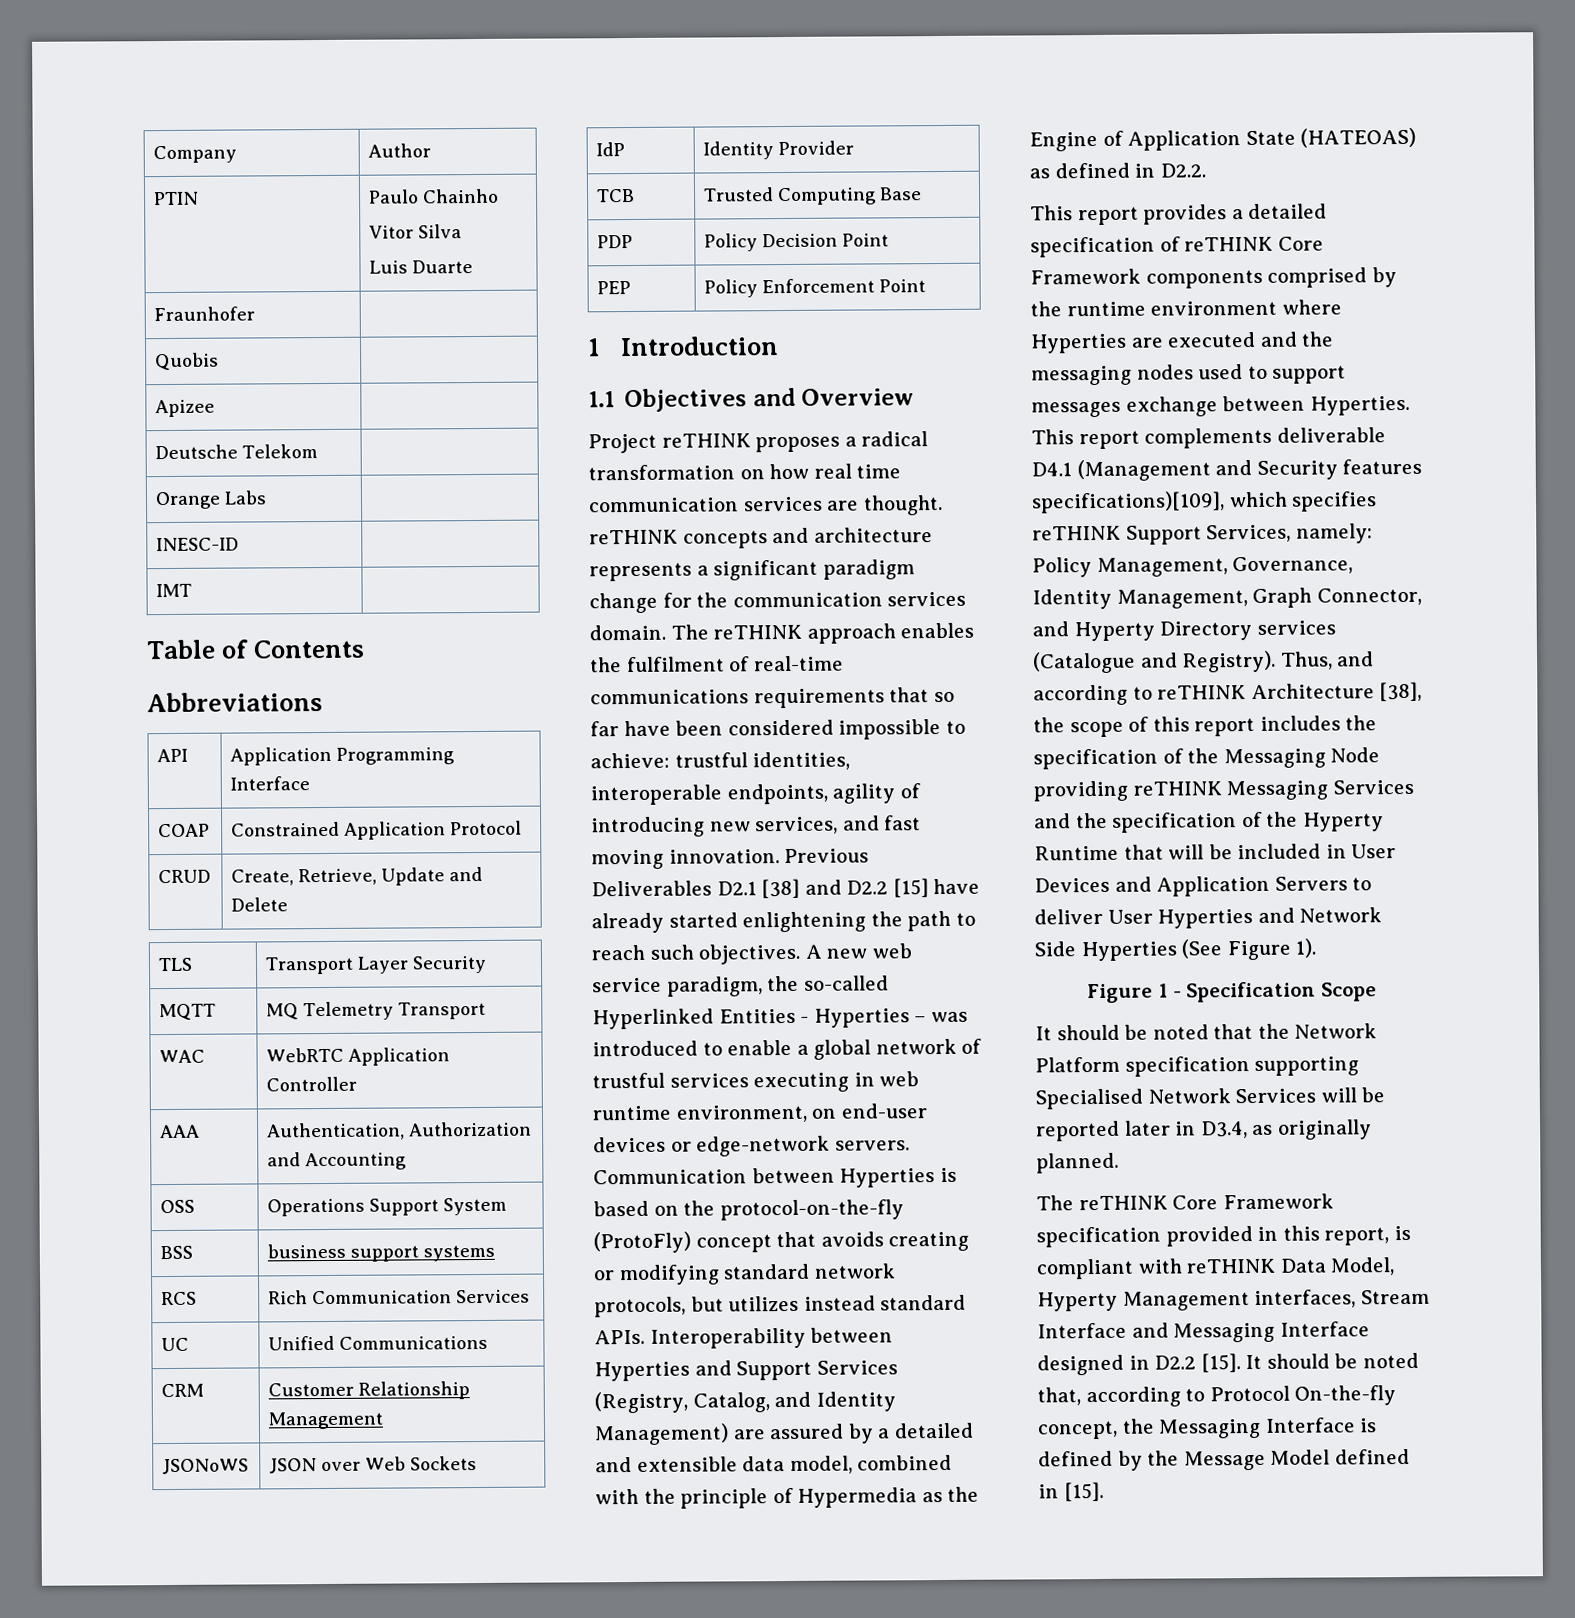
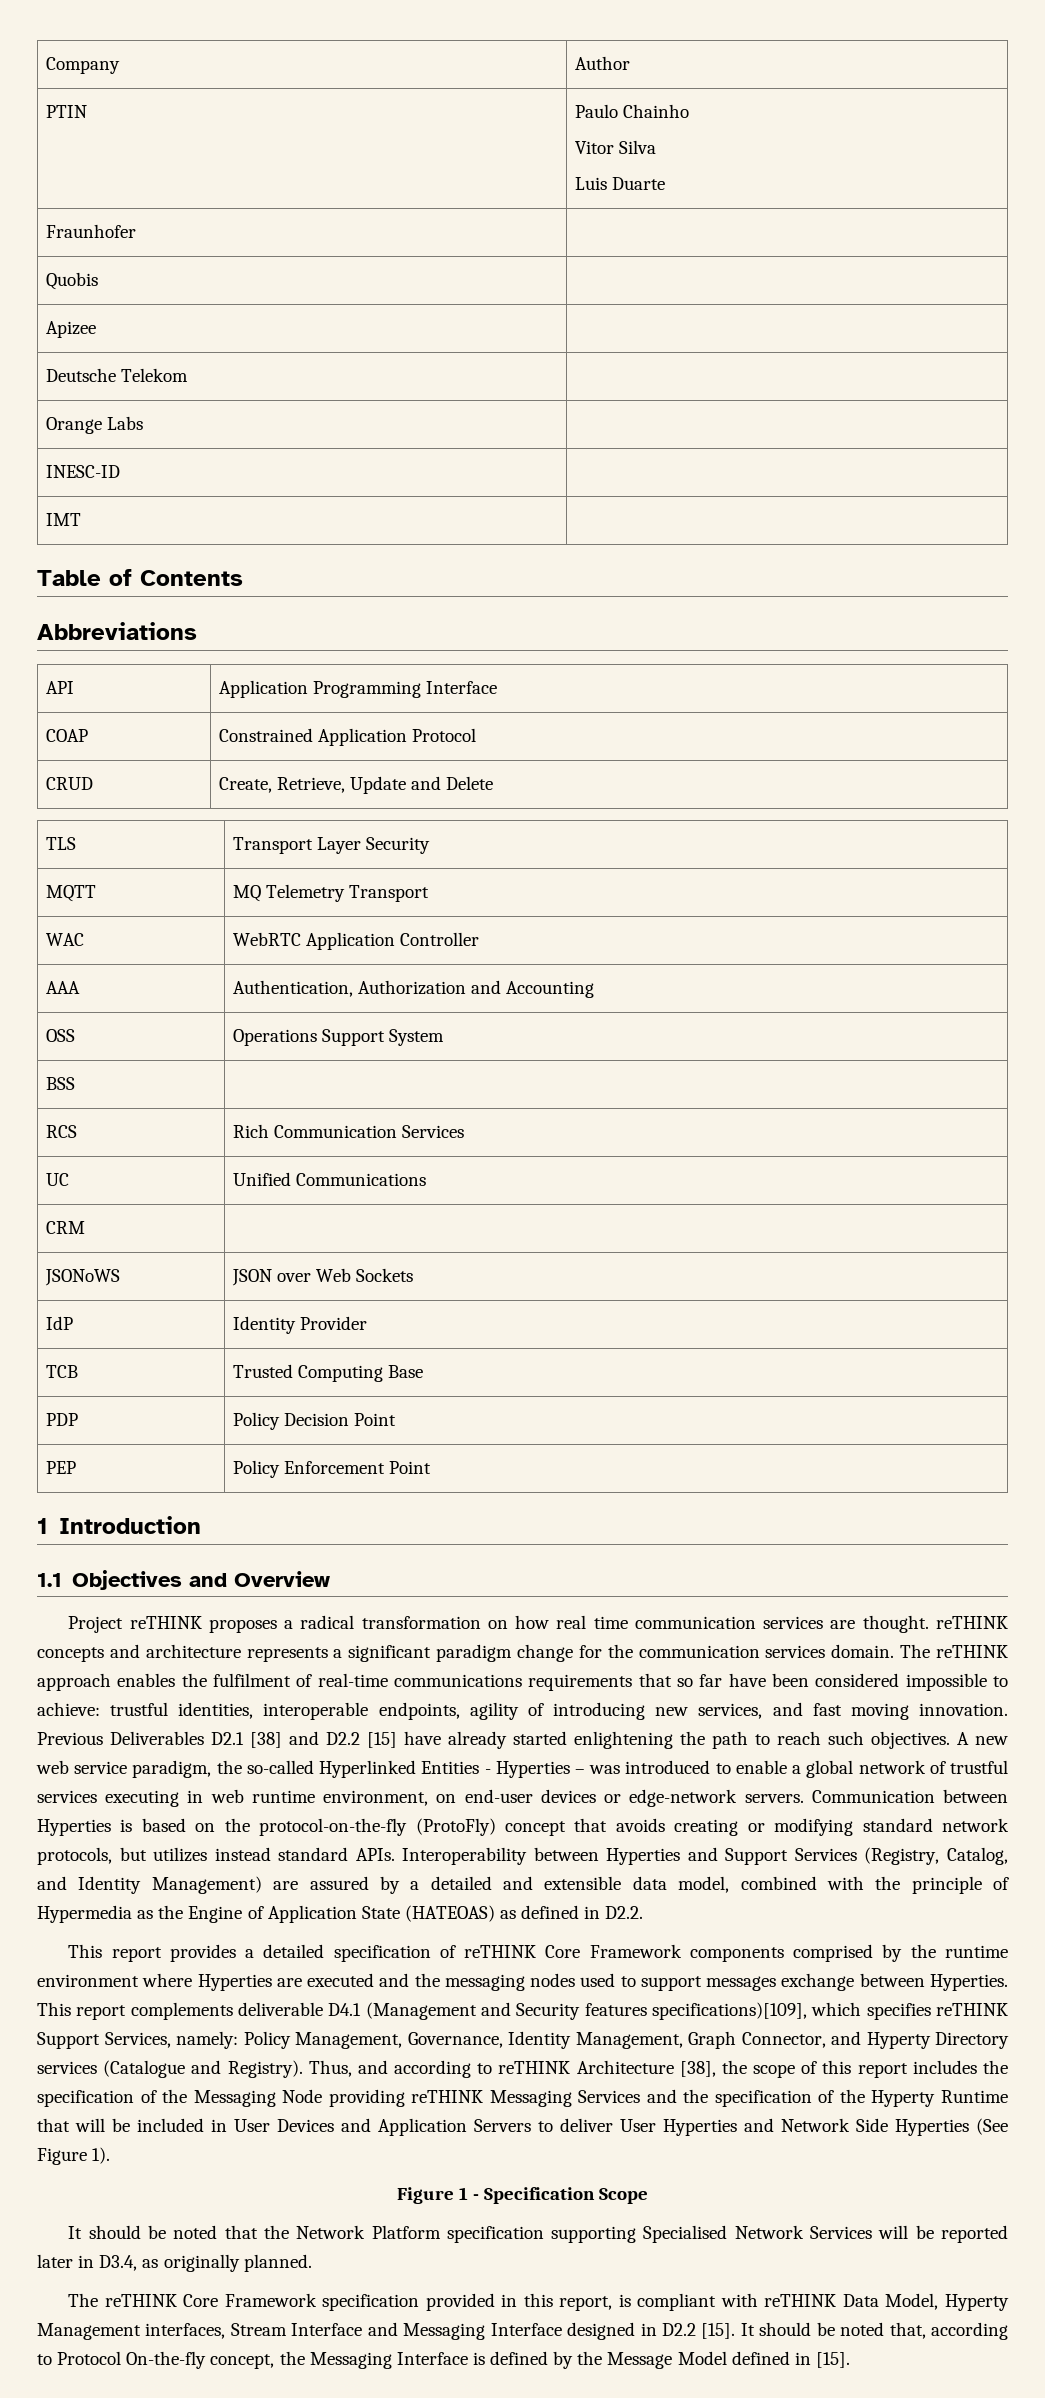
[267,1243,496,1262] business support systems -> (75, 1083) none
[268,1381,471,1400] [268,1411,384,1430] Customer Relationship Management -> (85, 1227) none

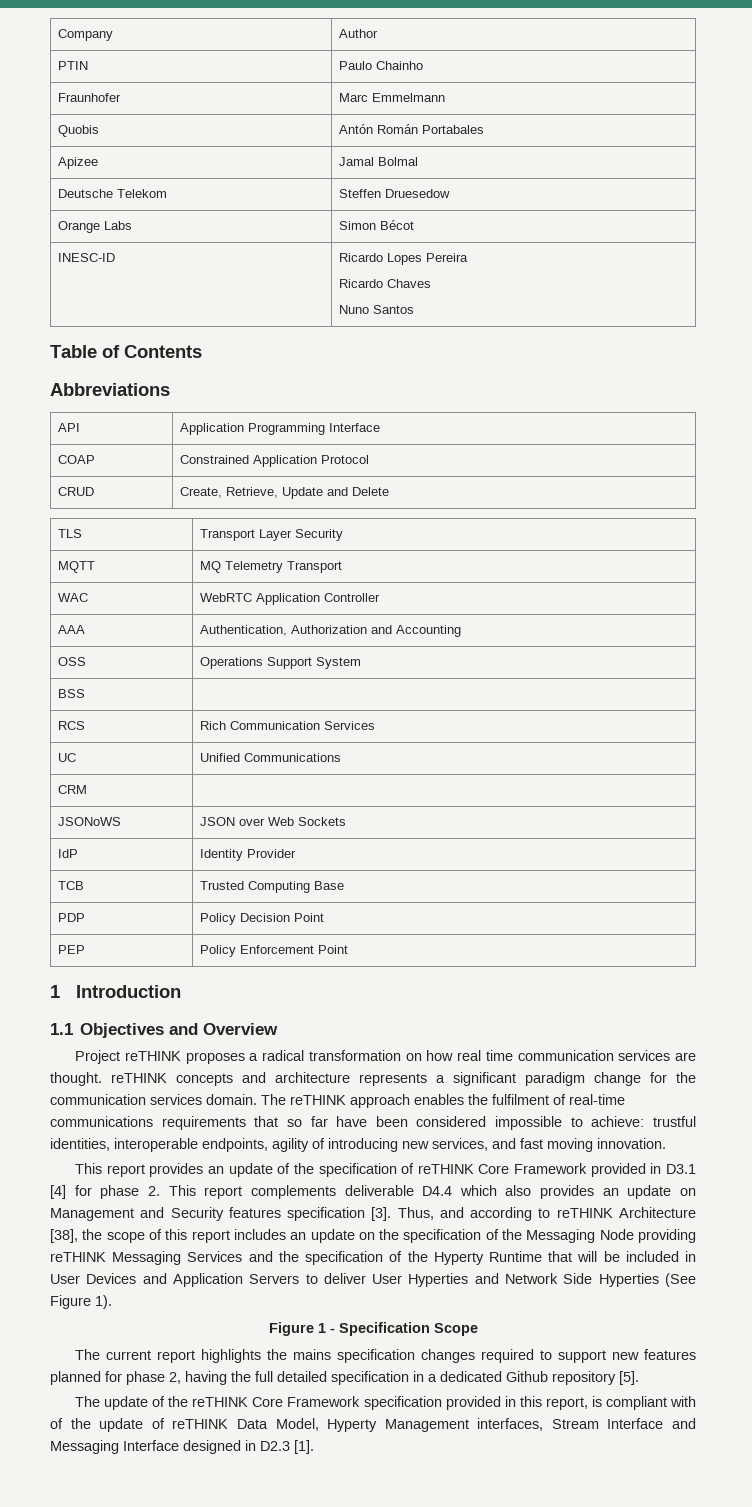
[574,140,656,154] [574,177,665,190] // Vitor Silva // Luis Duarte -> (423, 65) none
(136, 231) none -> [338,93,445,102] Marc Emmelmann
(98, 281) none -> [338,124,484,134] Antón Román Portabales
(96, 329) none -> [338,157,418,166] Jamal Bolmal
(188, 375) none -> [338,189,450,198] Steffen Druesedow
(143, 423) none -> [338,220,414,230] Simon Bécot
[45,513,81,526] // IMT | -> [338,253,468,265] [338,279,431,288] [338,305,414,314] Ricardo Lopes Pereira // Ricardo Chaves // Nuno Santos
[37,1731,1008,1749] [36,1760,1008,1778] [37,1789,1009,1807] [37,1818,1010,1836] [37,1847,1009,1865] [37,1876,1009,1894] [37,1905,644,1923] Previous Deliverables D2.1 [38] and D2.2 [15] have already started enlightening the path to reach such objectives. A new web service paradigm, the so-called Hyperlinked Entities - Hyperties – was introduced to enable a global network of trustful services executing in web runtime environment, on end-user devices or edge-network servers. Communication between Hyperties is based on the protocol-on-the-fly (ProtoFly) concept that avoids creating or modifying standard network protocols, but utilizes instead standard APIs. Interoperability between Hyperties and Support Services (Registry, Catalog, and Identity Management) are assured by a detailed and extensible data model, combined with the principle of Hypermedia as the Engine of Application State (HATEOAS) as defined in D2.2. -> (666, 1143) none
[245,1944,325,1958] a detailed -> [207,1163,314,1177] an update of the
[689,1944,1008,1962] [37,1973,1008,1991] [37,2002,1009,2020] [37,2031,1009,2049] [37,2060,303,2078] components comprised by the runtime environment where Hyperties are executed and the messaging nodes used to support messages exchange between Hyperties. This report complements deliverable D4.1 (Management and Security features specifications)[109], which specifies reTHINK Support Services, namely: Policy Management, Governance, Identity Management, Graph Connector, and Hyperty Directory services (Catalogue and Registry). -> [590,1163,696,1177] [50,1185,696,1199] [50,1207,392,1221] provided in D3.1 [4] for phase 2. This report complements deliverable D4.4 which also provides an update on Management and Security features specification [3].
(977, 2067) none -> [290,1229,375,1243] an update on
[68,2225,1009,2243] [37,2254,312,2272] [68,2293,99,2307] It should be noted that the Network Platform specification supporting Specialised Network Services will be reported later in D3.4, as originally planned. // The -> [75,1349,696,1363] [50,1371,639,1385] [75,1396,189,1410] The current report highlights the mains specification changes required to support new features planned for phase 2, having the full detailed specification in a dedicated Github repository [5]. // The update of the
(758, 2300) none -> [50,1418,165,1432] of the update of
[661,2322,1008,2340] [37,2351,850,2369] D2.2 [15]. It should be noted that, according to Protocol On-the-fly concept, the Messaging Interface is defined by the Message Model defined in [15]. -> [260,1440,314,1454] D2.3 [1].

